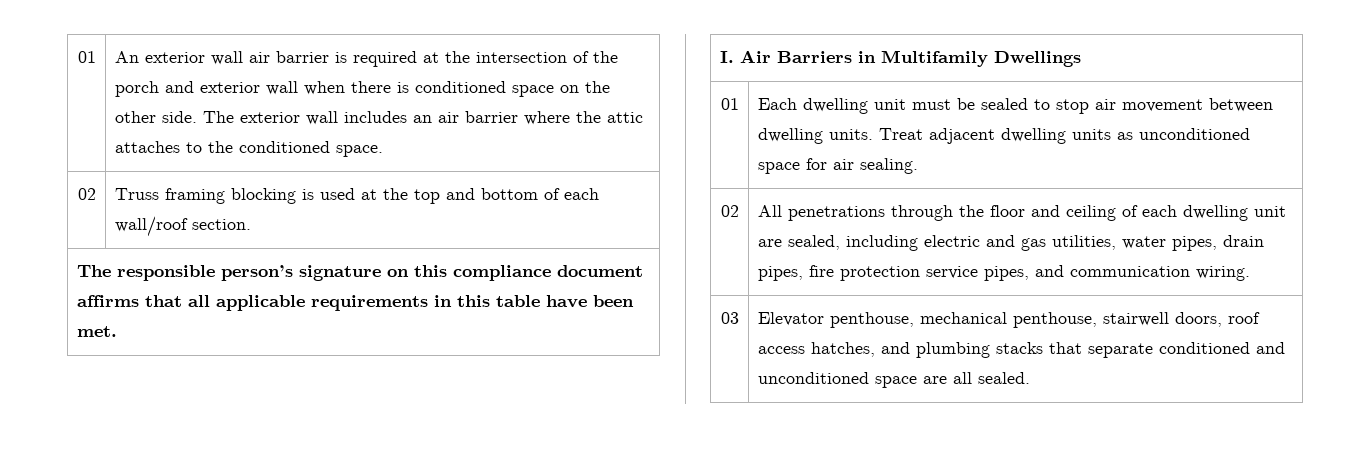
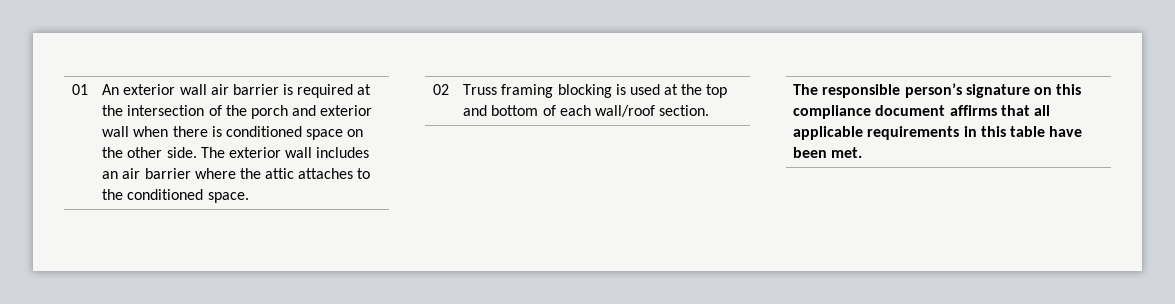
[719,50,1081,67] [720,98,739,110] [757,98,1273,114] [757,128,1250,144] [757,158,918,174] [720,205,739,217] [757,205,1286,221] [757,235,1264,251] [757,265,1250,281] [720,312,739,324] [757,312,1260,328] [757,342,1285,358] [757,372,1030,388] // I. Air Barriers in Multifamily Dwellings // 01 | Each dwelling unit must be sealed to stop air movement between dwelling units. Treat adjacent dwelling units as unconditioned space for air sealing. // 02 | All penetrations through the floor and ceiling of each dwelling unit are sealed, including electric and gas utilities, water pipes, drain pipes, fire protection service pipes, and communication wiring. // 03 | Elevator penthouse, mechanical penthouse, stairwell doors, roof access hatches, and plumbing stacks that separate conditioned and unconditioned space are all sealed. -> (863, 152) none

